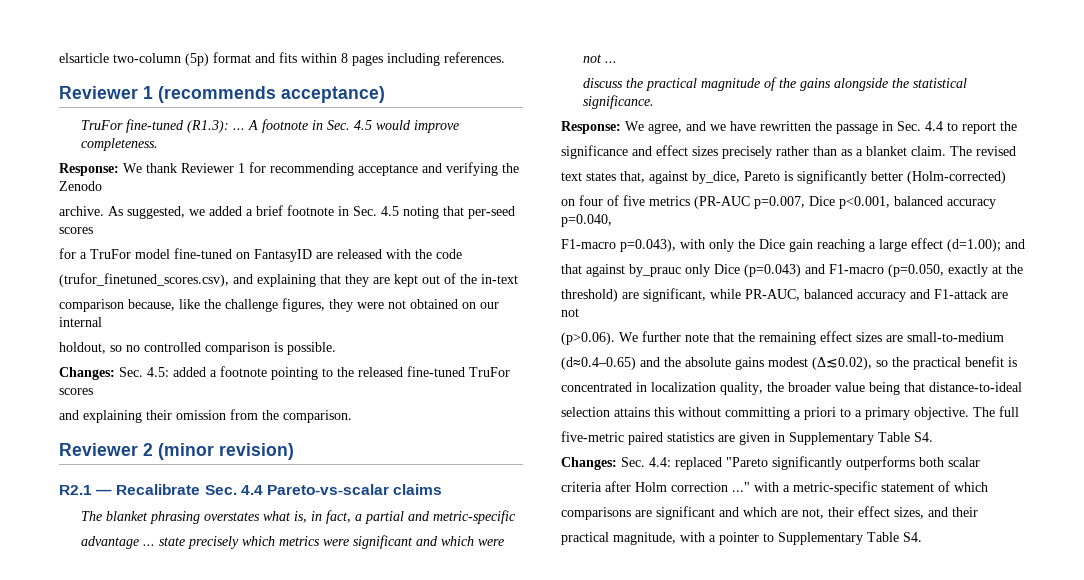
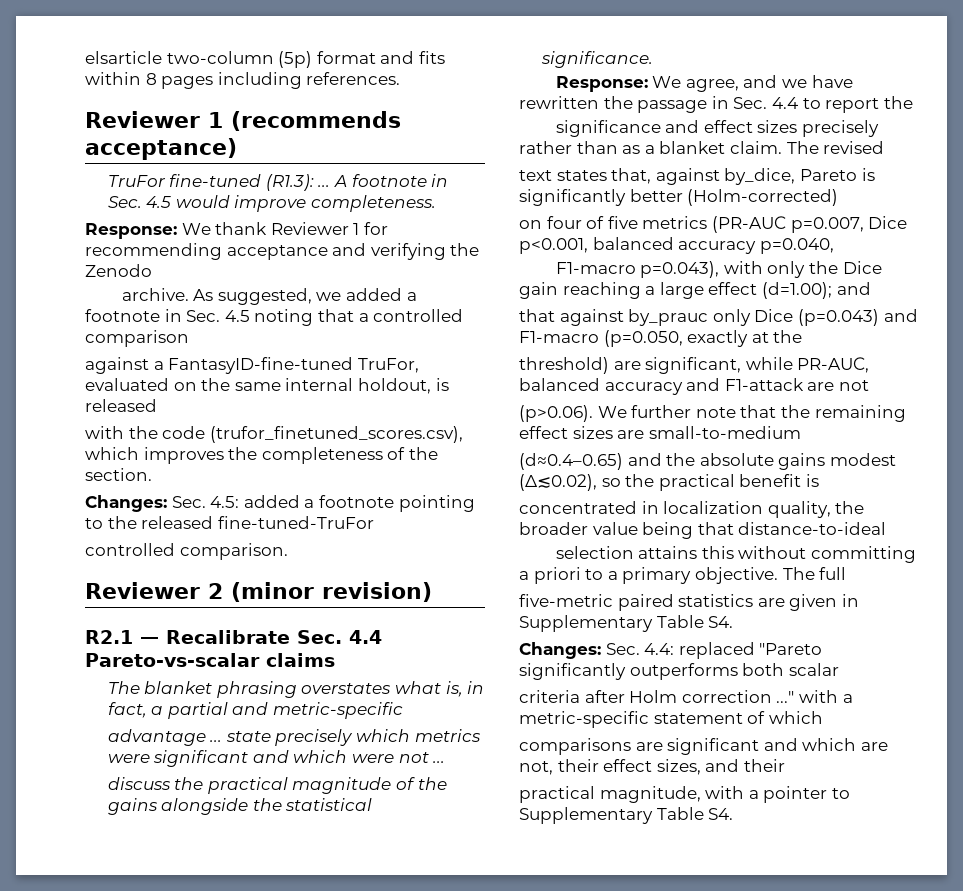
[256,205,283,216] brief -> (417, 296) none
[468,206,515,219] [59,227,93,234] [59,248,382,262] per-seed scores // for a TruFor model fine-tuned on FantasyID are released -> [358,309,464,322] [85,330,189,347] [85,357,419,374] [85,378,449,394] [85,399,157,412] a controlled comparison // against a FantasyID-fine-tuned TruFor, evaluated on the same internal holdout, is released //
[59,273,518,287] [59,298,499,312] [59,317,102,327] [59,342,336,355] // (trufor_finetuned_scores.csv), and explaining that they are kept out of the in-text // comparison because, like the challenge figures, they were not obtained on our internal // holdout, so no controlled comparison is possible. -> [209,426,463,443] [85,447,438,464] [85,468,152,481] (trufor_finetuned_scores.csv), which improves the completeness of the section.
[407,366,510,377] [59,388,93,395] [59,409,279,423] fine-tuned TruFor scores // and explaining their omission from the -> [217,516,374,529] [85,543,175,556] fine-tuned-TruFor // controlled

